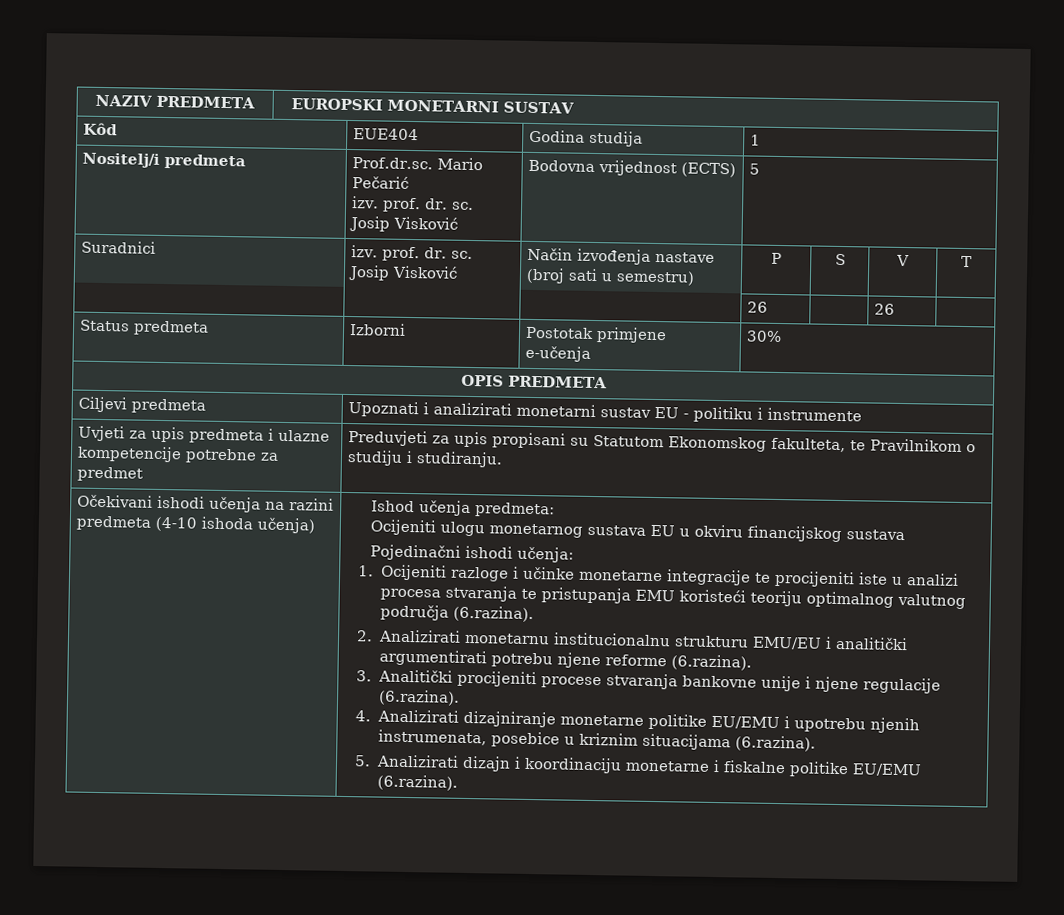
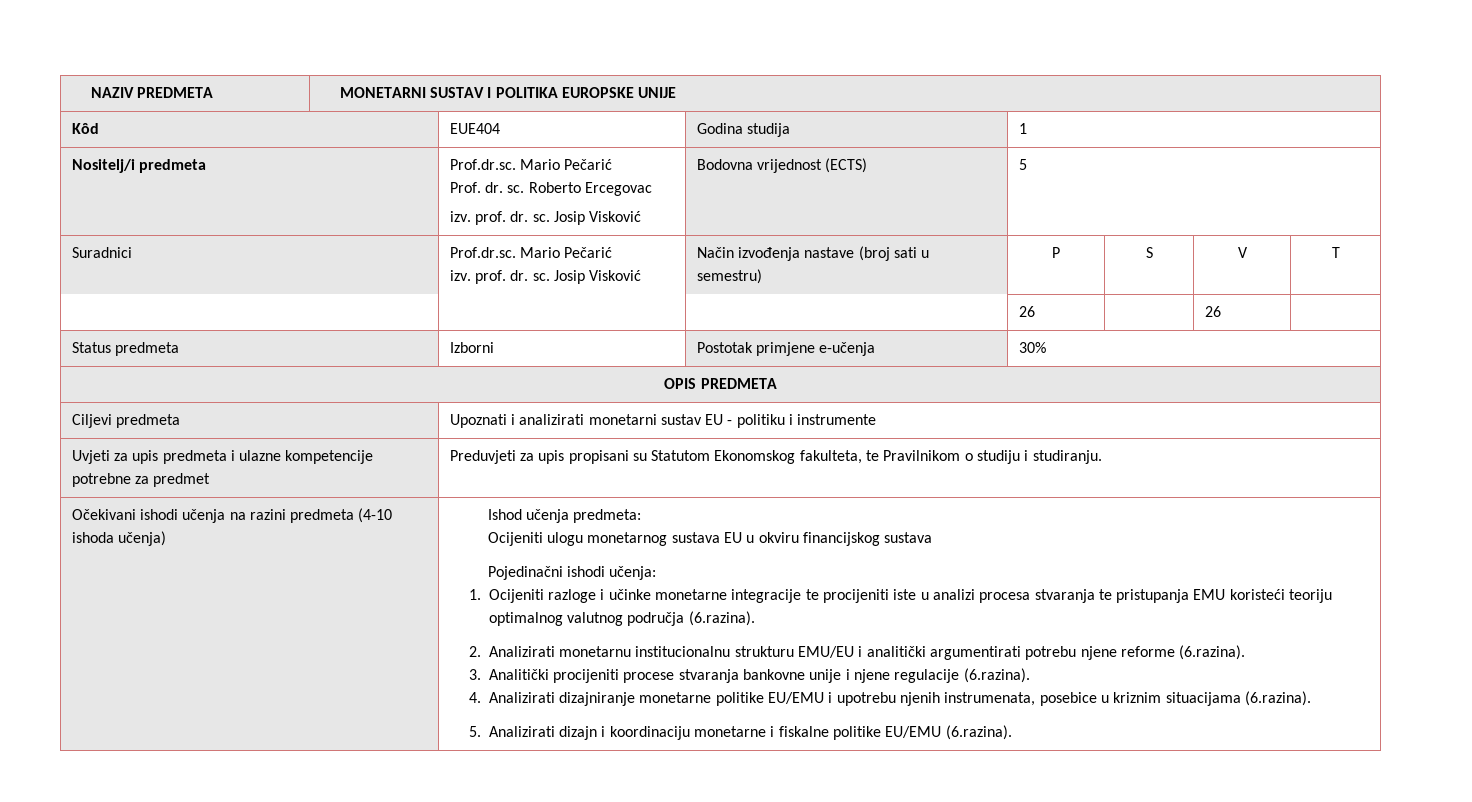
[291,98,384,111] EUROPSKI -> (213, 92) none
(575, 107) none -> [487,87,677,98] I POLITIKA EUROPSKE UNIJE
(410, 182) none -> [449,182,652,196] // Prof. dr. sc. Roberto Ercegovac
(157, 247) none -> [449,247,613,258] Prof.dr.sc. Mario Pečarić //

